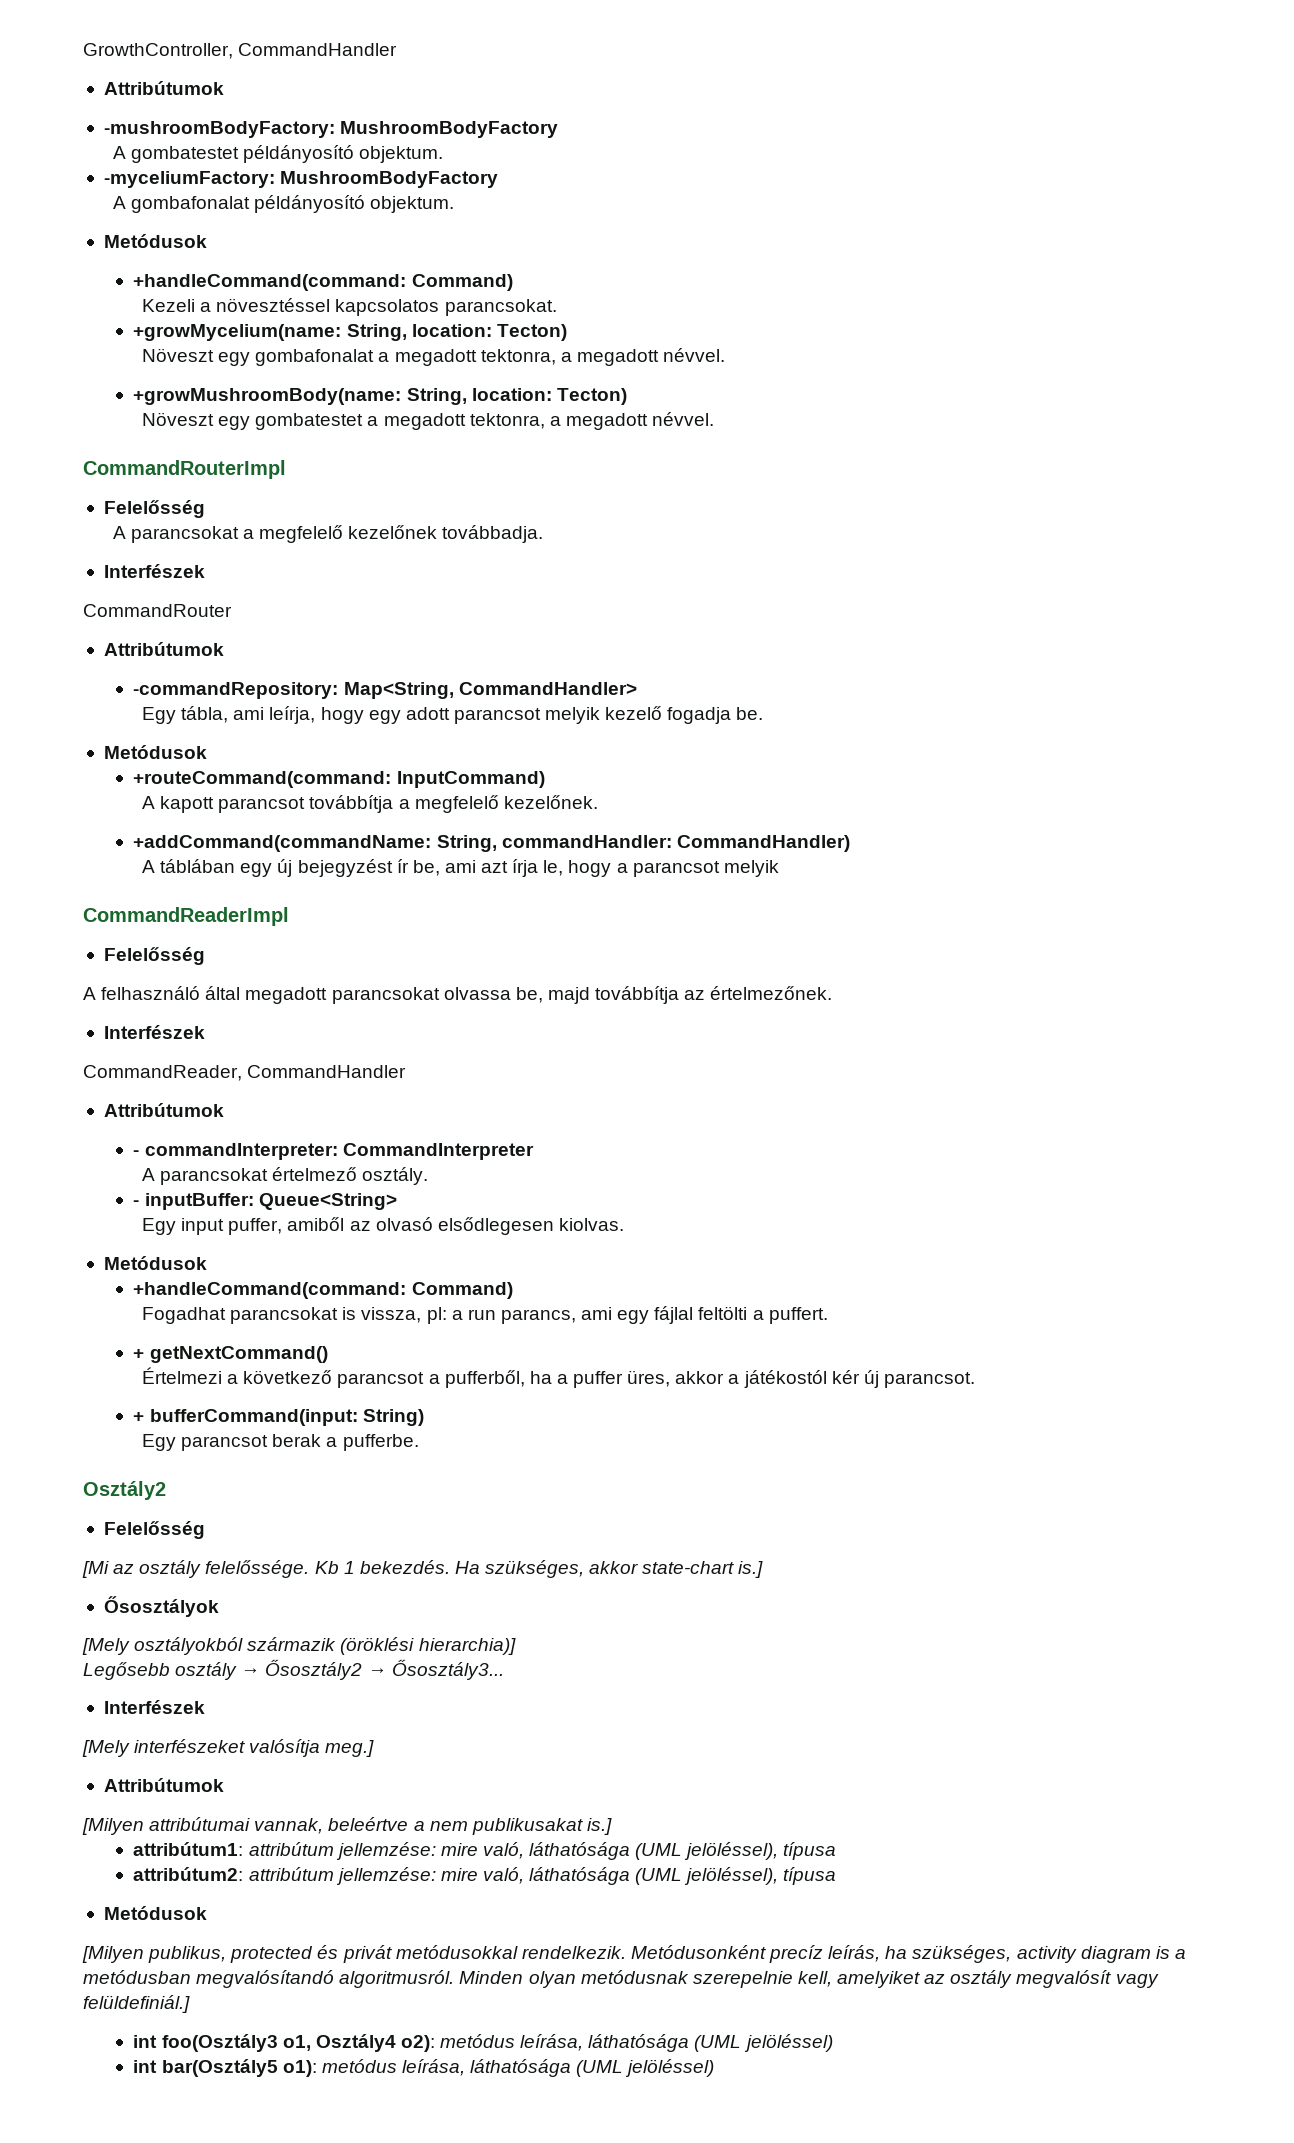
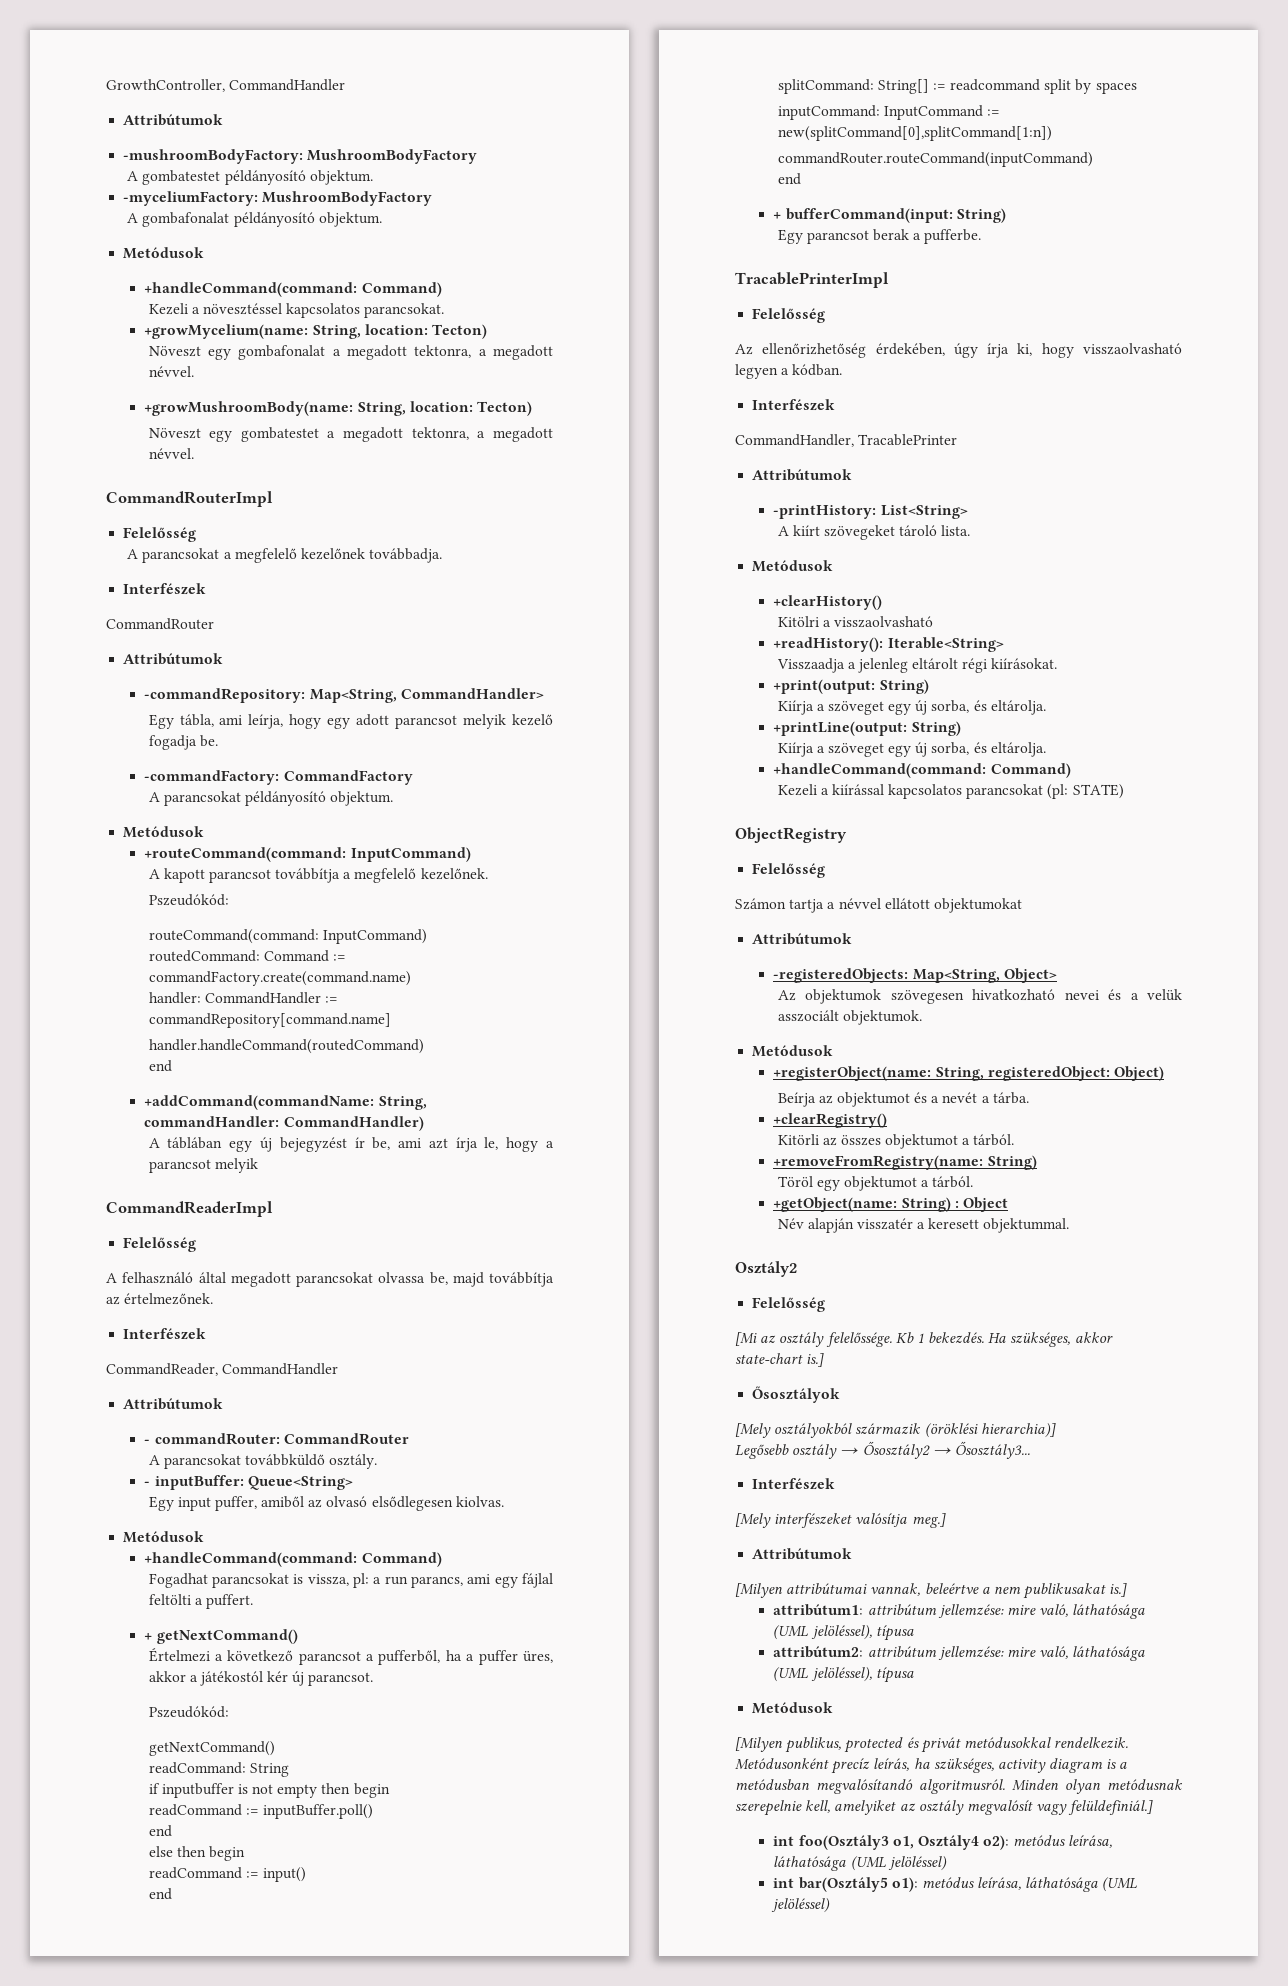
(764, 713) none -> [144,770,413,785] [148,791,394,806] // -commandFactory: CommandFactory // A parancsokat példányosító objektum.
(598, 802) none -> [148,894,229,906] [148,929,427,944] [148,950,346,962] [148,971,411,986] [148,992,338,1004] [148,1013,391,1028] [148,1039,424,1054] [148,1060,172,1072] // Pszeudókód: // routeCommand(command: InputCommand) // routedCommand: Command := commandFactory.create(command.name) // handler: CommandHandler := commandRepository[command.name] // handler.handleCommand(routedCommand) // end
[144,1143,534,1160] [142,1167,358,1185] commandInterpreter: CommandInterpreter // A parancsokat értelmező -> [154,1433,409,1445] [148,1454,325,1469] commandRouter: CommandRouter // A parancsokat továbbküldő
(975, 1380) none -> [148,1706,229,1718] [148,1741,275,1756] [148,1762,289,1777] [148,1783,390,1798] [148,1804,373,1819] [148,1825,172,1837] [148,1846,245,1861] [148,1867,306,1882] [148,1888,172,1900] [777,79,1137,94] [777,105,1000,120] [777,126,1052,141] [777,152,1093,167] [777,173,801,185] // Pszeudókód: // getNextCommand() // readCommand: String // if inputbuffer is not empty then begin // readCommand := inputBuffer.poll() // end // else then begin // readCommand := input() // end // splitCommand: String[] := readcommand split by spaces // inputCommand: InputCommand := new(splitCommand[0],splitCommand[1:n]) // commandRouter.routeCommand(inputCommand) // end
(419, 1442) none -> [735,272,889,288] [752,308,826,323] [735,343,1182,358] [735,364,843,379] [752,399,836,411] [735,434,958,447] [752,469,853,481] [773,505,968,519] [777,525,971,540] [752,560,834,572] [773,595,883,610] [777,616,933,628] [773,637,1004,652] [776,658,1058,673] [773,679,929,694] [777,700,1046,715] [773,721,961,736] [777,742,1046,757] [773,763,1071,778] [777,784,1124,799] [735,827,847,843] [752,863,826,878] [735,898,1022,913] [752,933,853,945] [773,968,1057,983] [777,989,1182,1004] [777,1010,922,1025] [752,1045,834,1057] [773,1066,1164,1081] [777,1092,1029,1107] [773,1113,888,1128] [777,1134,1015,1149] [773,1155,1037,1170] [777,1176,974,1191] [773,1197,1008,1212] [777,1218,1070,1233] // TracablePrinterImpl // Felelősség // Az ellenőrizhetőség érdekében, úgy írja ki, hogy visszaolvasható legyen a kódban. // Interfészek // CommandHandler, TracablePrinter // Attribútumok // -printHistory: List<String> // A kiírt szövegeket tároló lista. // Metódusok // +clearHistory() // Kitölri a visszaolvasható // +readHistory(): Iterable<String> // Visszaadja a jelenleg eltárolt régi kiírásokat. // +print(output: String) // Kiírja a szöveget egy új sorba, és eltárolja. // +printLine(output: String) // Kiírja a szöveget egy új sorba, és eltárolja. // +handleCommand(command: Command) // Kezeli a kiírással kapcsolatos parancsokat (pl: STATE) // ObjectRegistry // Felelősség // Számon tartja a névvel ellátott objektumokat // Attribútumok // -registeredObjects: Map<String, Object> // Az objektumok szövegesen hivatkozható nevei és a velük asszociált objektumok. // Metódusok // +registerObject(name: String, registeredObject: Object) // Beírja az objektumot és a nevét a tárba. // +clearRegistry() // Kitörli az összes objektumot a tárból. // +removeFromRegistry(name: String) // Töröl egy objektumot a tárból. // +getObject(name: String) : Object // Név alapján visszatér a keresett objektummal.

